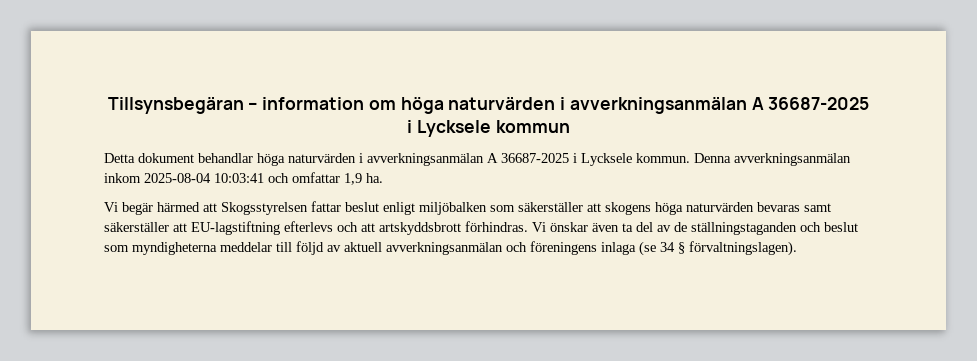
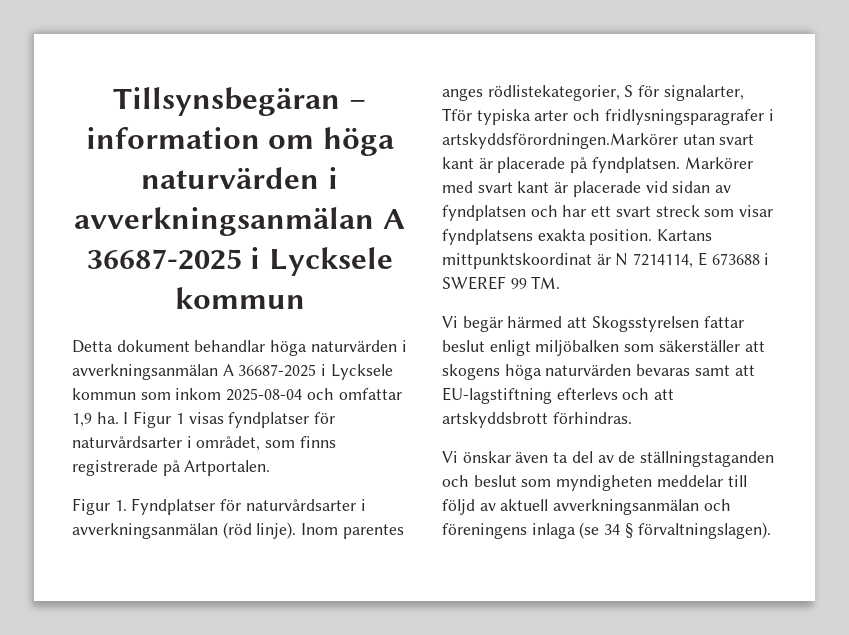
[636,153,851,166] kommun. Denna avverkningsanmälan -> [72,388,171,400] kommun som
[214,173,264,183] 10:03:41 -> (303, 394) none
(383, 178) none -> [123,411,336,428] [72,436,336,451] [72,460,271,476] [72,498,366,515] [72,522,404,539] [442,85,744,101] [442,108,774,125] [442,133,755,149] [442,157,753,173] [442,181,732,197] [442,205,774,221] [442,229,713,245] [442,252,770,269] [442,276,561,290] I Figur 1 visas fyndplatser för naturvårdsarter i området, som finns registrerade på Artportalen. // Figur 1. Fyndplatser för naturvårdsarter i avverkningsanmälan (röd linje). Inom parentes anges rödlistekategorier, S för signalarter, Tför typiska arter och fridlysningsparagrafer i artskyddsförordningen.Markörer utan svart kant är placerade på fyndplatsen. Markörer med svart kant är placerade vid sidan av fyndplatsen och har ett svart streck som visar fyndplatsens exakta position. Kartans mittpunktskoordinat är N 7214114, E 673688 i SWEREF 99 TM.
[104,222,169,232] säkerställer -> (730, 370) none
(528, 226) none -> (632, 418) //
[132,242,217,255] myndigheterna -> [556,475,653,491] myndigheten

